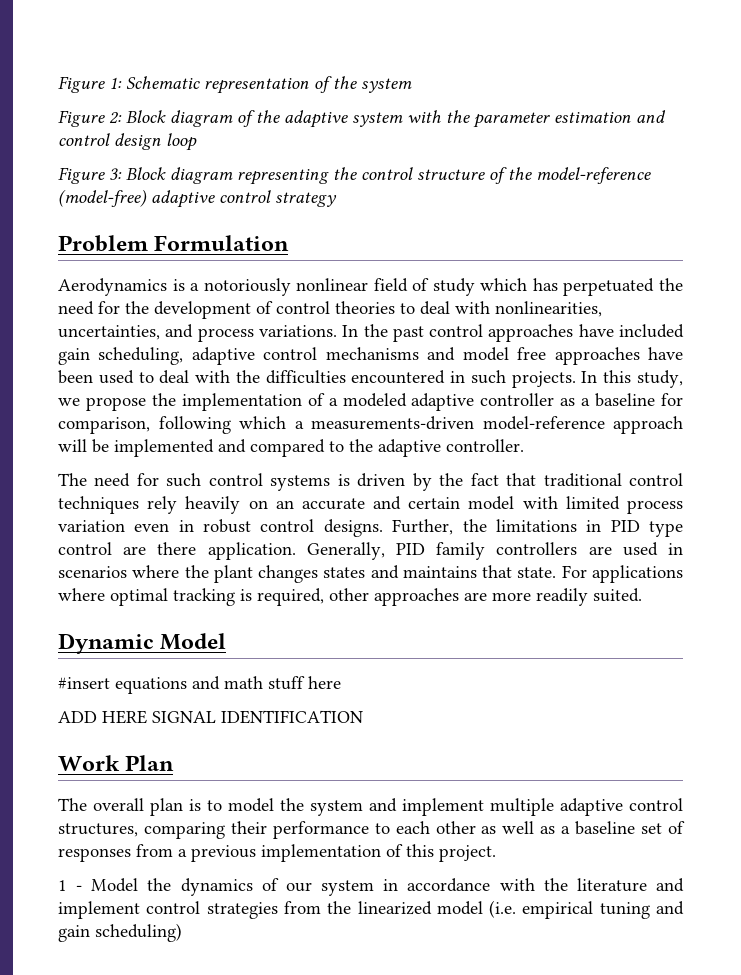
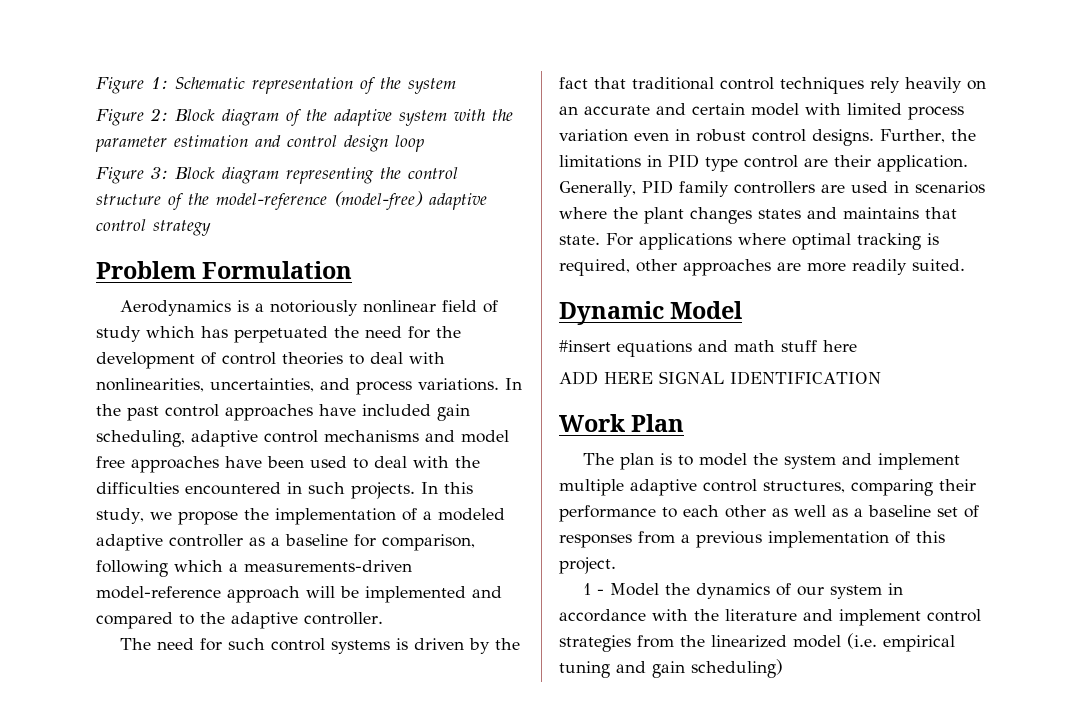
[157,542,197,555] there -> [834,155,871,167] their
[93,798,144,811] overall -> (614, 459) none

